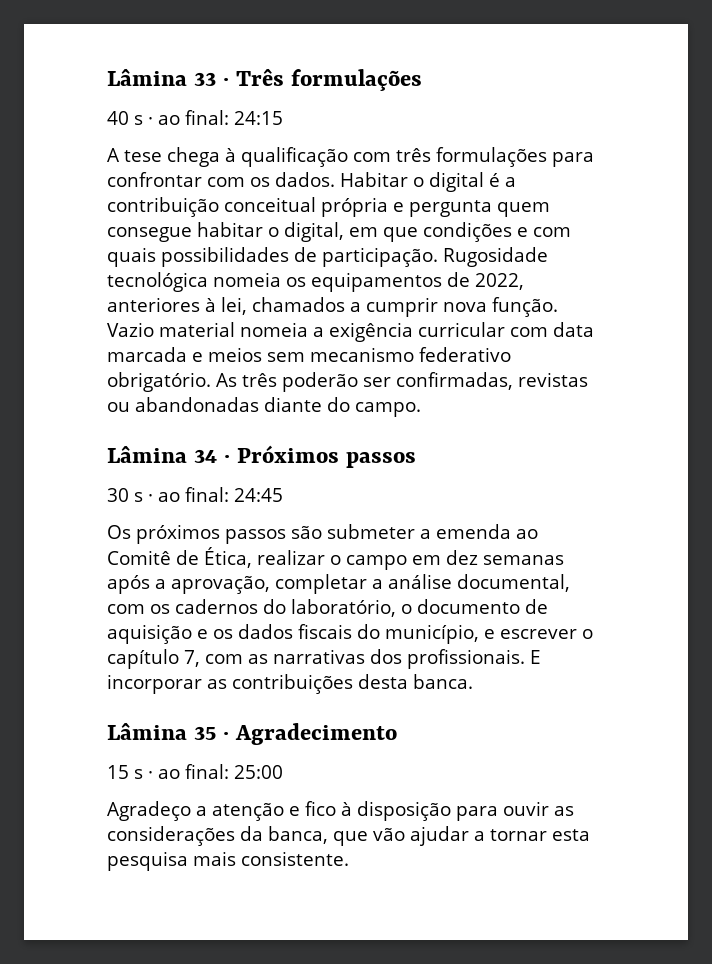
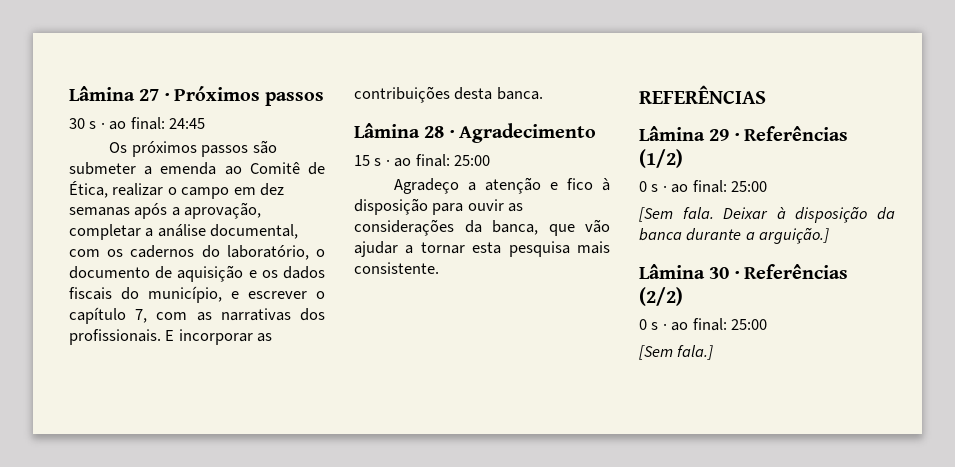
[107,68,422,91] [107,110,283,125] [107,147,594,167] [107,172,516,192] [107,197,550,217] [107,222,571,242] [107,247,548,267] [107,272,524,292] [107,297,558,317] [107,322,594,342] [107,347,511,362] [107,372,588,392] [107,397,421,417] [107,445,217,463] Lâmina 33 · Três formulações // 40 s · ao final: 24:15 // A tese chega à qualificação com três formulações para confrontar com os dados. Habitar o digital é a contribuição conceitual própria e pergunta quem consegue habitar o digital, em que condições e com quais possibilidades de participação. Rugosidade tecnológica nomeia os equipamentos de 2022, anteriores à lei, chamados a cumprir nova função. Vazio material nomeia a exigência curricular com data marcada e meios sem mecanismo federativo obrigatório. As três poderão ser confirmadas, revistas ou abandonadas diante do campo. // Lâmina 34 -> [69,86,160,101] Lâmina 27
[193,726,216,740] 35 -> [424,126,445,138] 28
(349, 858) none -> [639,85,766,104] [639,126,848,141] [639,149,683,168] [639,180,768,193] [639,206,895,223] [639,227,830,244] [639,264,848,279] [639,287,683,306] [639,318,768,331] [639,345,714,360] // REFERÊNCIAS // Lâmina 29 · Referências (1/2) // 0 s · ao final: 25:00 // [Sem fala. Deixar à disposição da banca durante a arguição.] // Lâmina 30 · Referências (2/2) // 0 s · ao final: 25:00 // [Sem fala.]

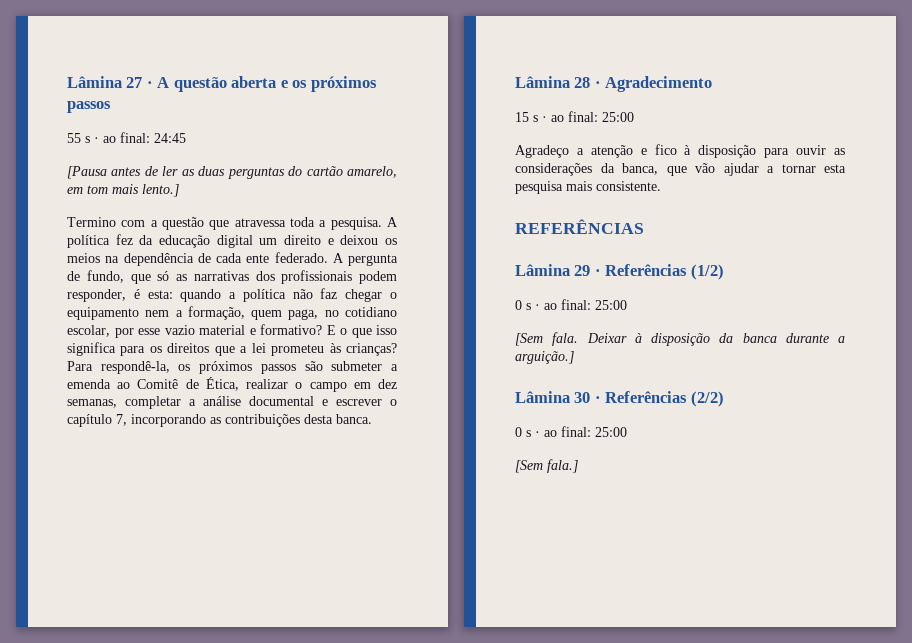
[173,86,260,101] Próximos -> [157,76,377,92] A questão aberta e os próximos
[69,118,85,129] 30 -> [67,133,81,143] 55
[109,142,128,153] Os -> [67,166,398,179] [67,184,179,197] [67,217,398,230] [67,234,397,248] [67,252,398,266] [67,270,397,284] [67,288,397,302] [67,306,397,320] [67,324,397,338] [67,342,398,356] [67,361,191,374] [Pausa antes de ler as duas perguntas do cartão amarelo, em tom mais lento.] // Termino com a questão que atravessa toda a pesquisa. A política fez da educação digital um direito e deixou os meios na dependência de cada ente federado. A pergunta de fundo, que só as narrativas dos profissionais podem responder, é esta: quando a política não faz chegar o equipamento nem a formação, quem paga, no cotidiano escolar, por esse vazio material e formativo? E o que isso significa para os direitos que a lei prometeu às crianças? Para respondê-la, os
[69,202,262,219] [69,224,299,240] [69,245,325,260] [69,265,325,282] [69,286,222,303] semanas após a aprovação, completar a análise documental, com os cadernos do laboratório, o documento de aquisição e os dados fiscais do município, -> [67,396,314,409] semanas, completar a análise documental
[156,308,326,321] [69,329,253,345] com as narrativas dos profissionais. E incorporar -> [131,414,206,427] incorporando

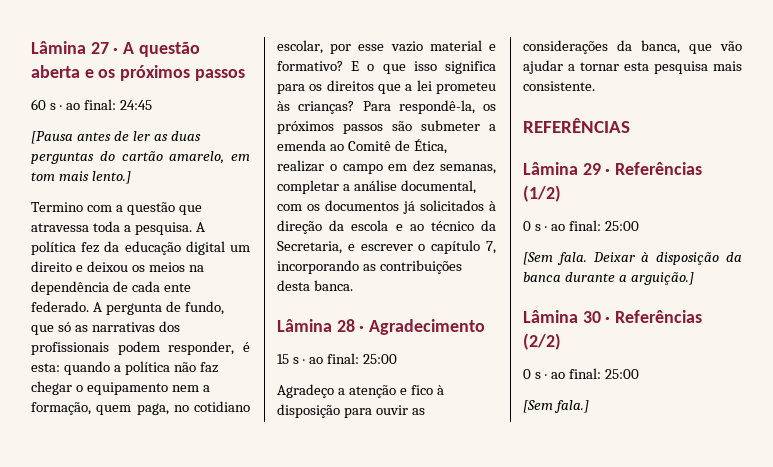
[67,133,81,143] 55 -> [31,99,46,110] 60
[249,396,314,406] documental -> [400,180,476,194] [277,200,496,214] [277,220,496,234] [277,241,342,254] documental, com os documentos já solicitados à direção da escola e ao técnico da Secretaria,

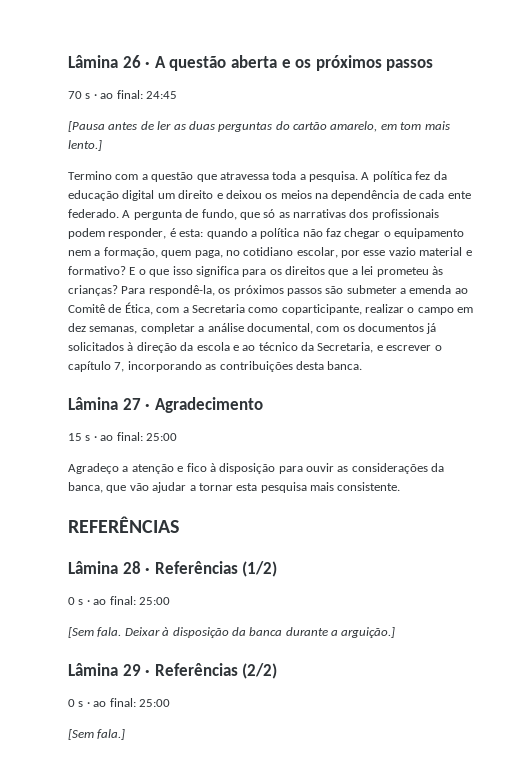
[31,41,109,54] Lâmina 27 -> [68,55,141,68] Lâmina 26
[31,99,46,110] 60 -> [68,91,82,99] 70
(447, 146) none -> [156,304,362,315] com a Secretaria como coparticipante,
[336,319,355,332] 28 -> [122,398,141,410] 27
[582,163,601,175] 29 -> [122,561,141,574] 28
[582,311,601,323] 30 -> [122,664,141,676] 29

